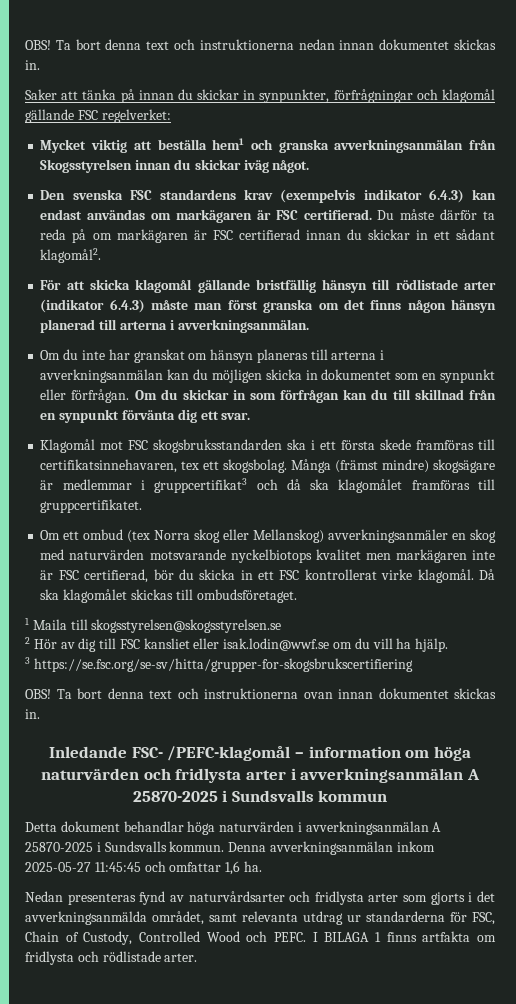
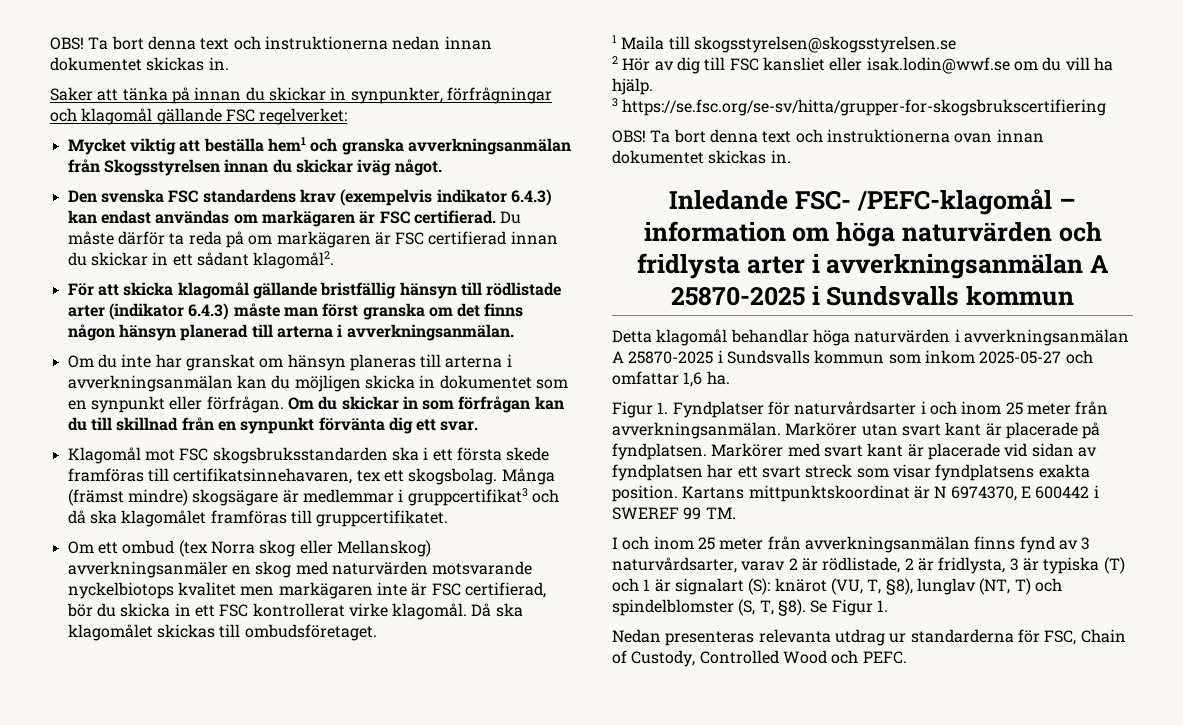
[60,821,120,832] dokument -> [656,329,728,346] klagomål
[169,841,393,855] kommun. Denna avverkningsanmälan -> [814,350,921,364] kommun som
[94,862,141,872] 11:45:45 -> (1062, 357) none
[25,891,495,905] [25,911,237,925] Nedan presenteras fynd av naturvårdsarter och fridlysta arter som gjorts i det avverkningsanmälda området, samt -> [612,401,1109,418] [612,422,1101,439] [612,443,1097,460] [612,464,1090,481] [612,485,1099,502] [612,507,736,520] [612,536,1091,553] [612,557,1125,574] [612,578,1062,595] [612,599,888,616] [612,629,755,646] Figur 1. Fyndplatser för naturvårdsarter i och inom 25 meter från avverkningsanmälan. Markörer utan svart kant är placerade på fyndplatsen. Markörer med svart kant är placerade vid sidan av fyndplatsen har ett svart streck som visar fyndplatsens exakta position. Kartans mittpunktskoordinat är N 6974370, E 600442 i SWEREF 99 TM. // I och inom 25 meter från avverkningsanmälan finns fynd av 3 naturvårdsarter, varav 2 är rödlistade, 2 är fridlysta, 3 är typiska (T) och 1 är signalart (S): knärot (VU, T, §8), lunglav (NT, T) och spindelblomster (S, T, §8). Se Figur 1. // Nedan presenteras
[312,931,497,942] [25,951,198,965] I BILAGA 1 finns artfakta om fridlysta och rödlistade arter. -> (907, 657) none

